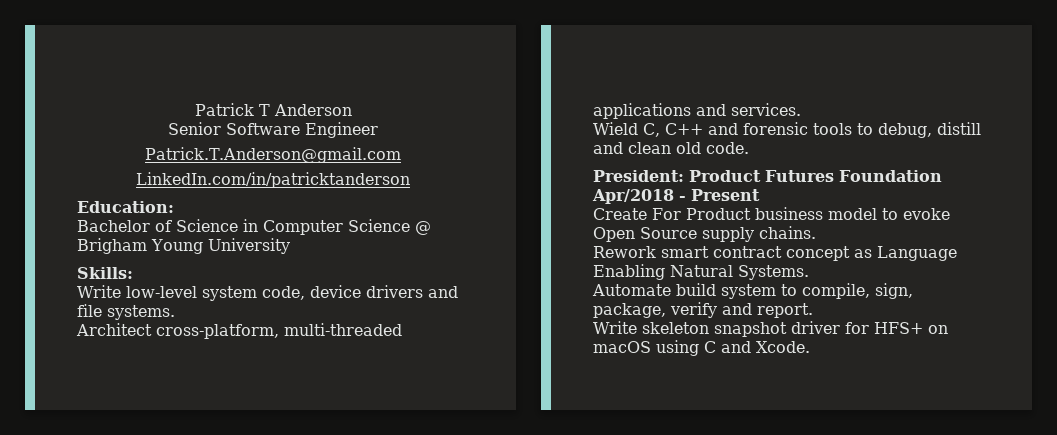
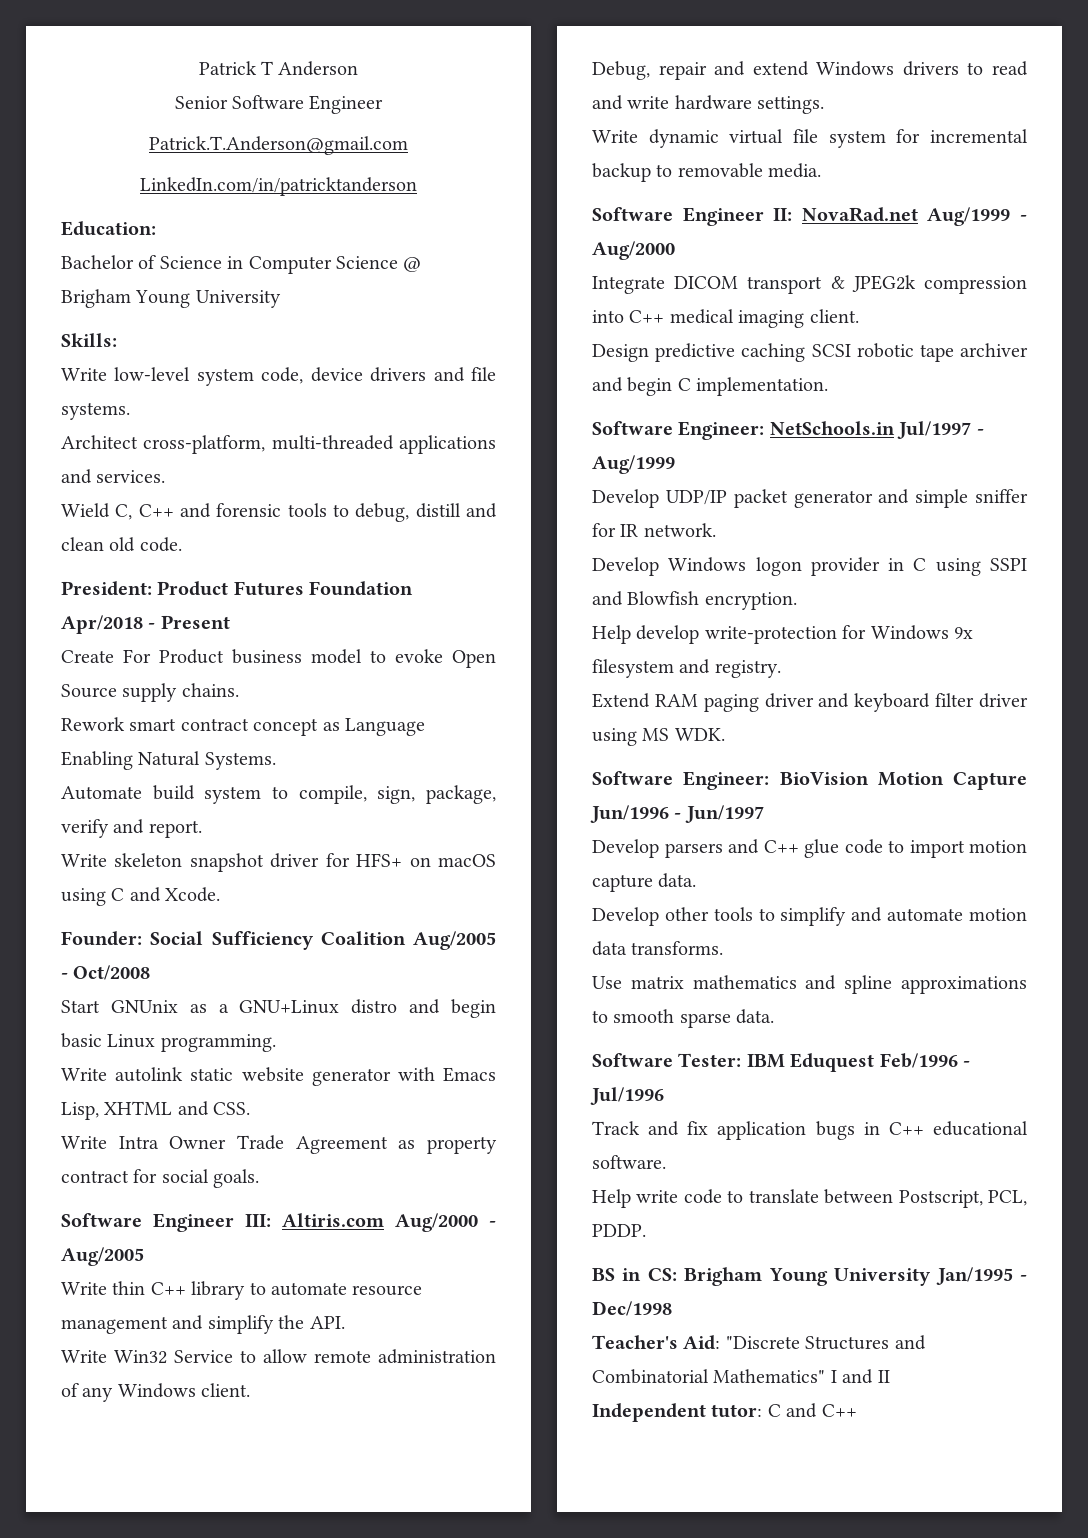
(810, 347) none -> [61,931,496,950] [61,965,151,980] [61,999,496,1018] [61,1033,276,1052] [61,1067,496,1086] [61,1101,251,1120] [61,1135,498,1154] [61,1169,260,1188] [61,1213,496,1232] [61,1247,144,1266] [61,1281,423,1300] [61,1315,345,1334] [61,1349,496,1364] [61,1383,251,1402] [592,61,1028,80] [592,95,825,114] [592,129,1028,148] [592,163,822,182] [592,207,1027,226] [592,241,675,260] [592,275,1027,294] [592,309,859,328] [592,343,1028,362] [592,377,829,396] [592,421,984,440] [592,455,675,474] [592,489,1028,508] [592,523,716,537] [592,557,1027,576] [592,591,797,610] [592,625,973,644] [592,659,781,678] [592,693,1028,712] [592,728,725,746] [592,771,1027,790] [590,805,764,823] [592,839,1027,858] [592,873,697,892] [592,907,1027,926] [592,941,724,956] [592,975,1027,994] [592,1009,775,1028] [592,1053,970,1072] [590,1087,664,1105] [592,1121,1028,1140] [592,1155,666,1169] [592,1189,1027,1208] [592,1224,646,1237] [592,1267,1027,1286] [592,1301,672,1316] [592,1335,926,1350] [592,1369,890,1384] [592,1403,857,1422] // Founder: Social Sufficiency Coalition Aug/2005 - Oct/2008 // Start GNUnix as a GNU+Linux distro and begin basic Linux programming. // Write autolink static website generator with Emacs Lisp, XHTML and CSS. // Write Intra Owner Trade Agreement as property contract for social goals. // Software Engineer III: Altiris.com Aug/2000 - Aug/2005 // Write thin C++ library to automate resource management and simplify the API. // Write Win32 Service to allow remote administration of any Windows client. // Debug, repair and extend Windows drivers to read and write hardware settings. // Write dynamic virtual file system for incremental backup to removable media. // Software Engineer II: NovaRad.net Aug/1999 - Aug/2000 // Integrate DICOM transport & JPEG2k compression into C++ medical imaging client. // Design predictive caching SCSI robotic tape archiver and begin C implementation. // Software Engineer: NetSchools.in Jul/1997 - Aug/1999 // Develop UDP/IP packet generator and simple sniffer for IR network. // Develop Windows logon provider in C using SSPI and Blowfish encryption. // Help develop write-protection for Windows 9x filesystem and registry. // Extend RAM paging driver and keyboard filter driver using MS WDK. // Software Engineer: BioVision Motion Capture Jun/1996 - Jun/1997 // Develop parsers and C++ glue code to import motion capture data. // Develop other tools to simplify and automate motion data transforms. // Use matrix mathematics and spline approximations to smooth sparse data. // Software Tester: IBM Eduquest Feb/1996 - Jul/1996 // Track and fix application bugs in C++ educational software. // Help write code to translate between Postscript, PCL, PDDP. // BS in CS: Brigham Young University Jan/1995 - Dec/1998 // Teacher's Aid: "Discrete Structures and Combinatorial Mathematics" I and II // Independent tutor: C and C++

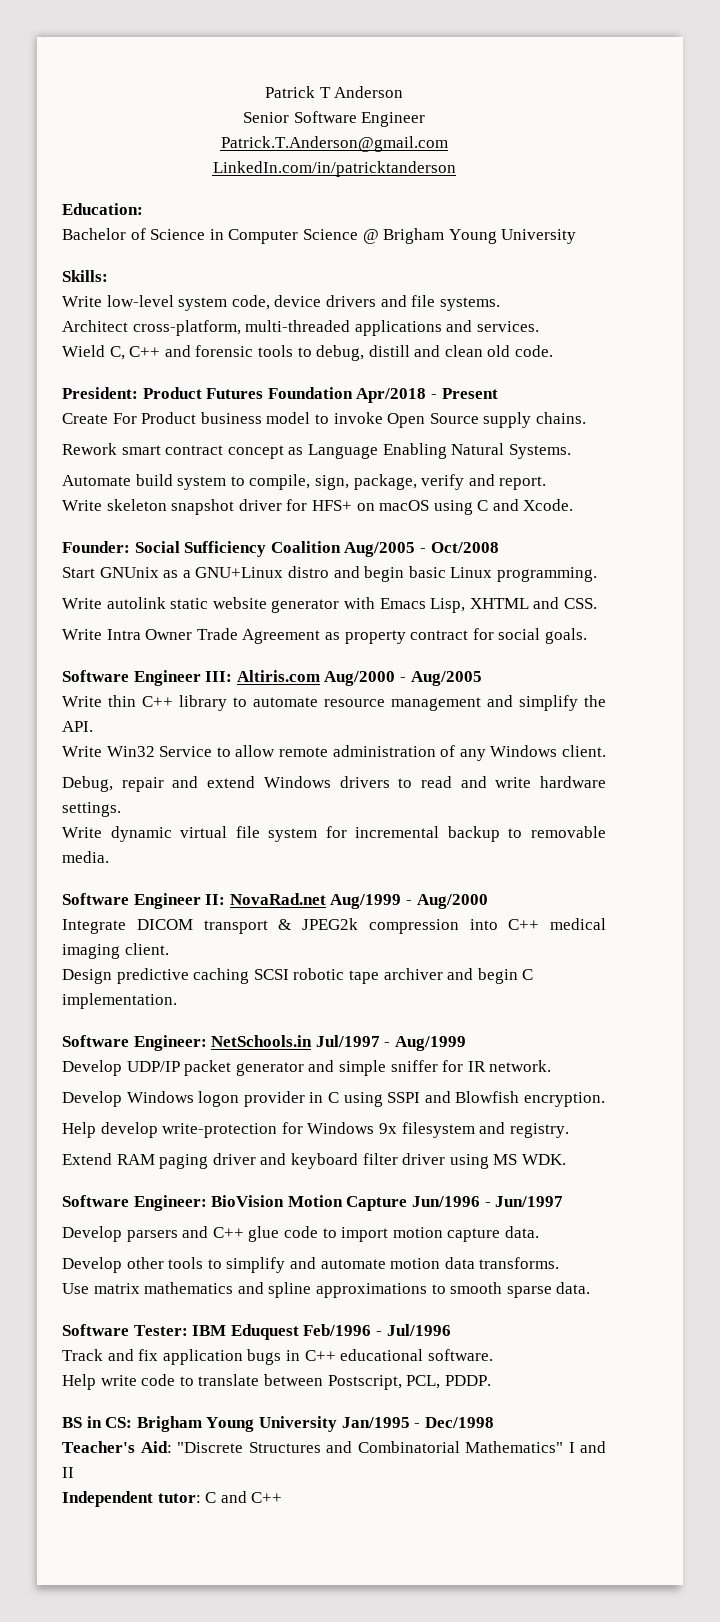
[395,649,443,663] evoke -> [333,412,383,424] invoke

